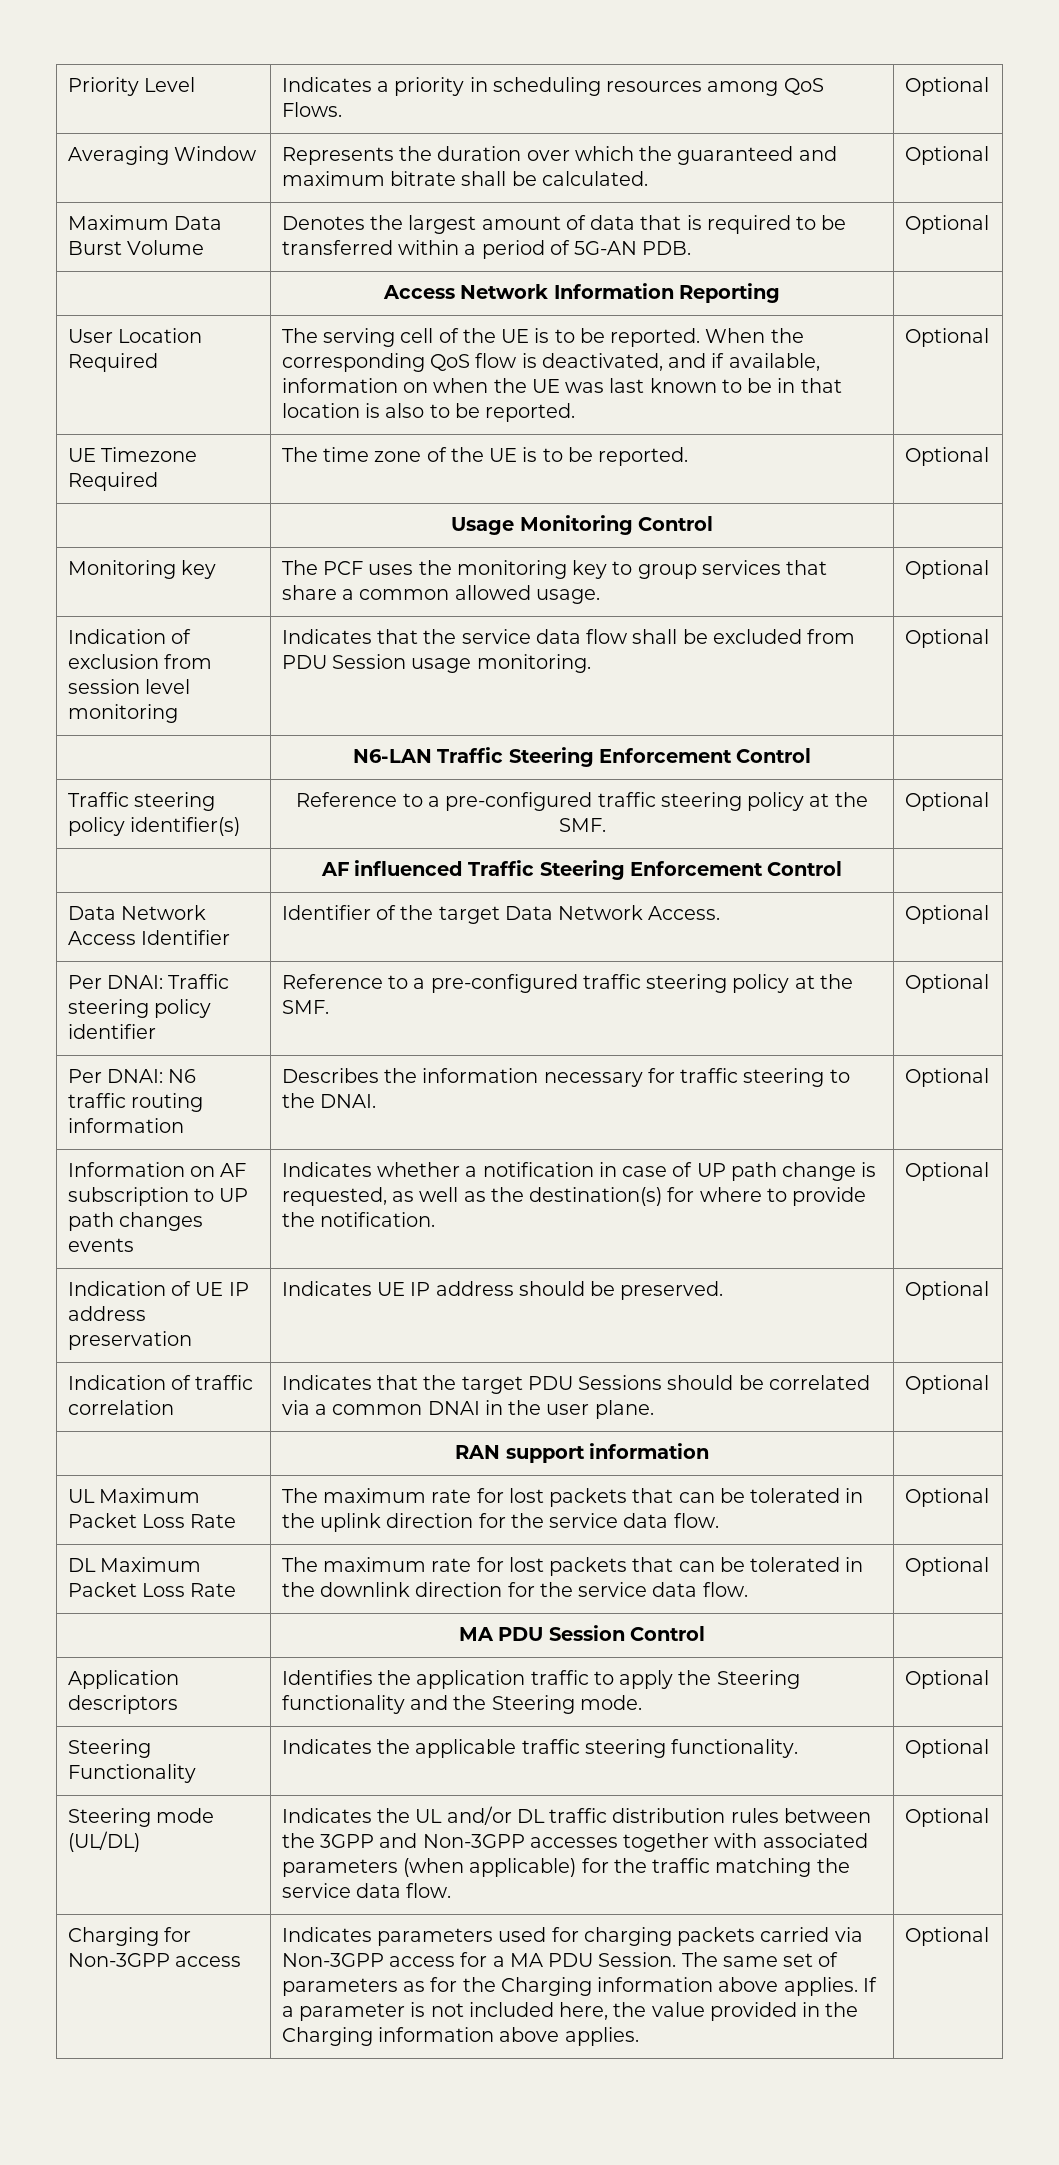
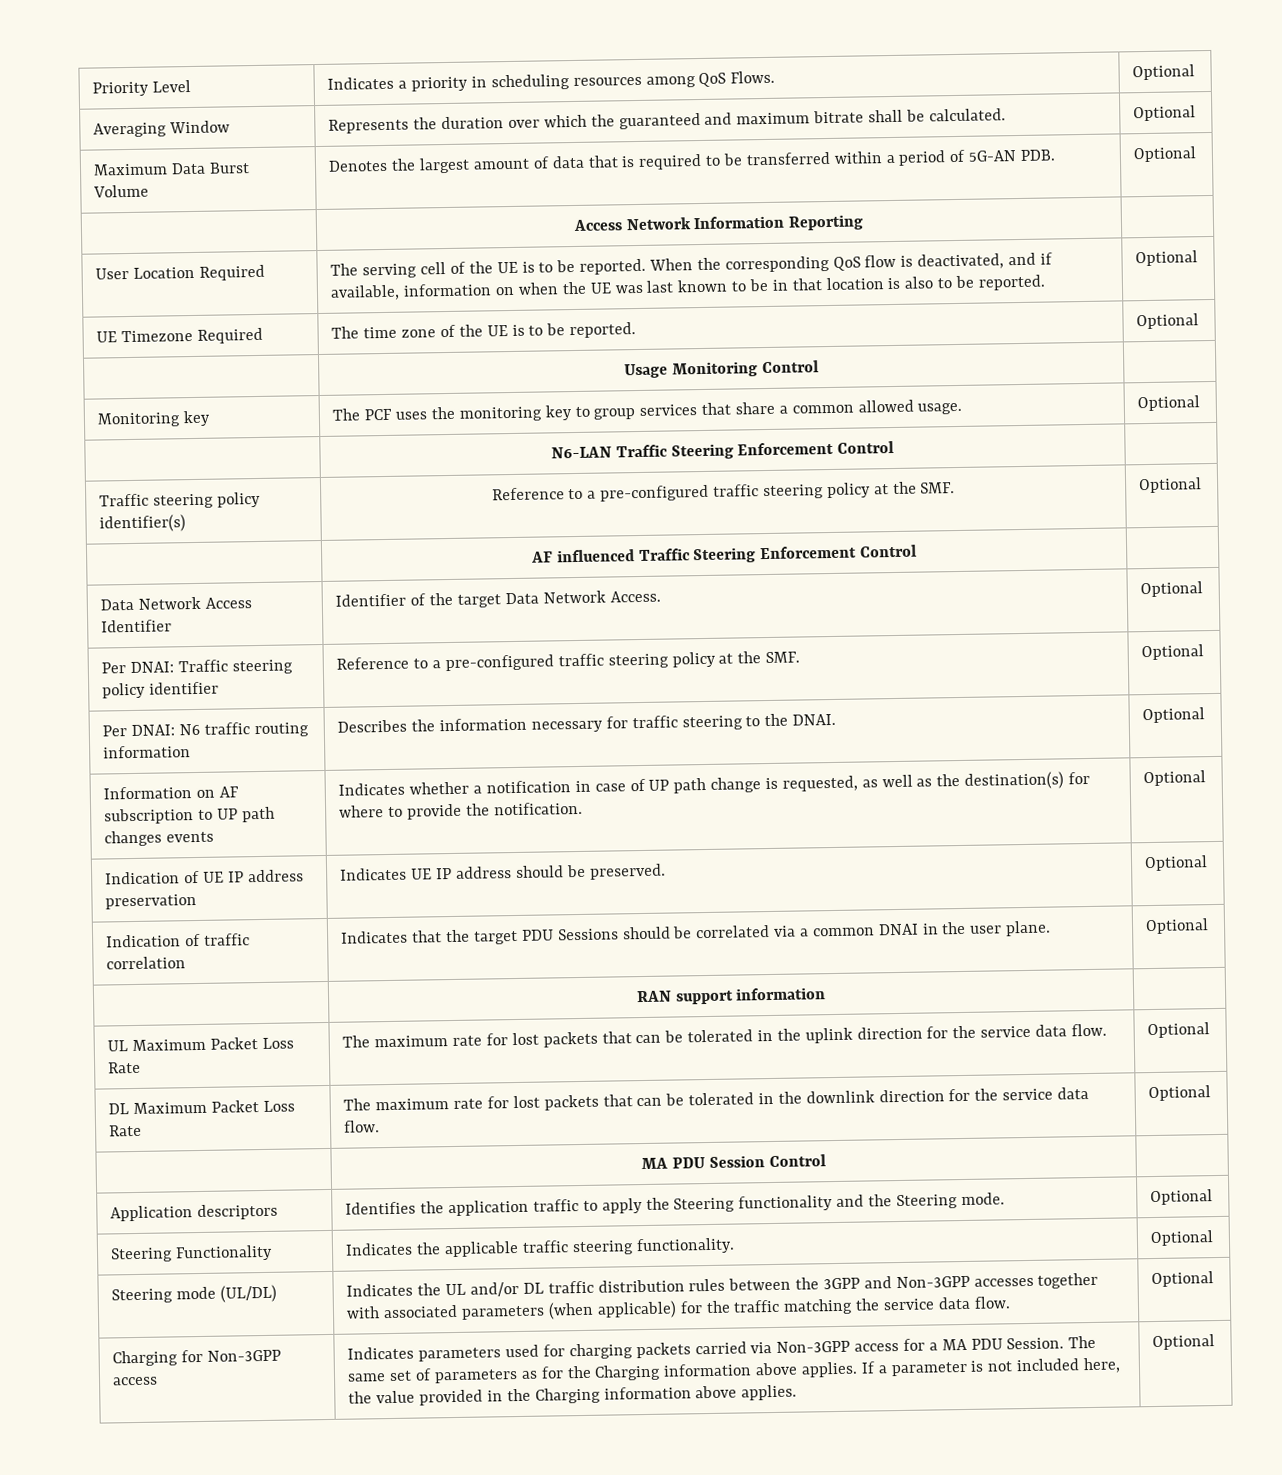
[67,629,192,644] [67,654,213,669] [67,679,191,694] [67,704,178,723] [281,629,856,644] [281,654,591,673] [904,629,989,648] // Indication of exclusion from session level monitoring | Indicates that the service data flow shall be excluded from PDU Session usage monitoring. | Optional -> (1201, 403) none

